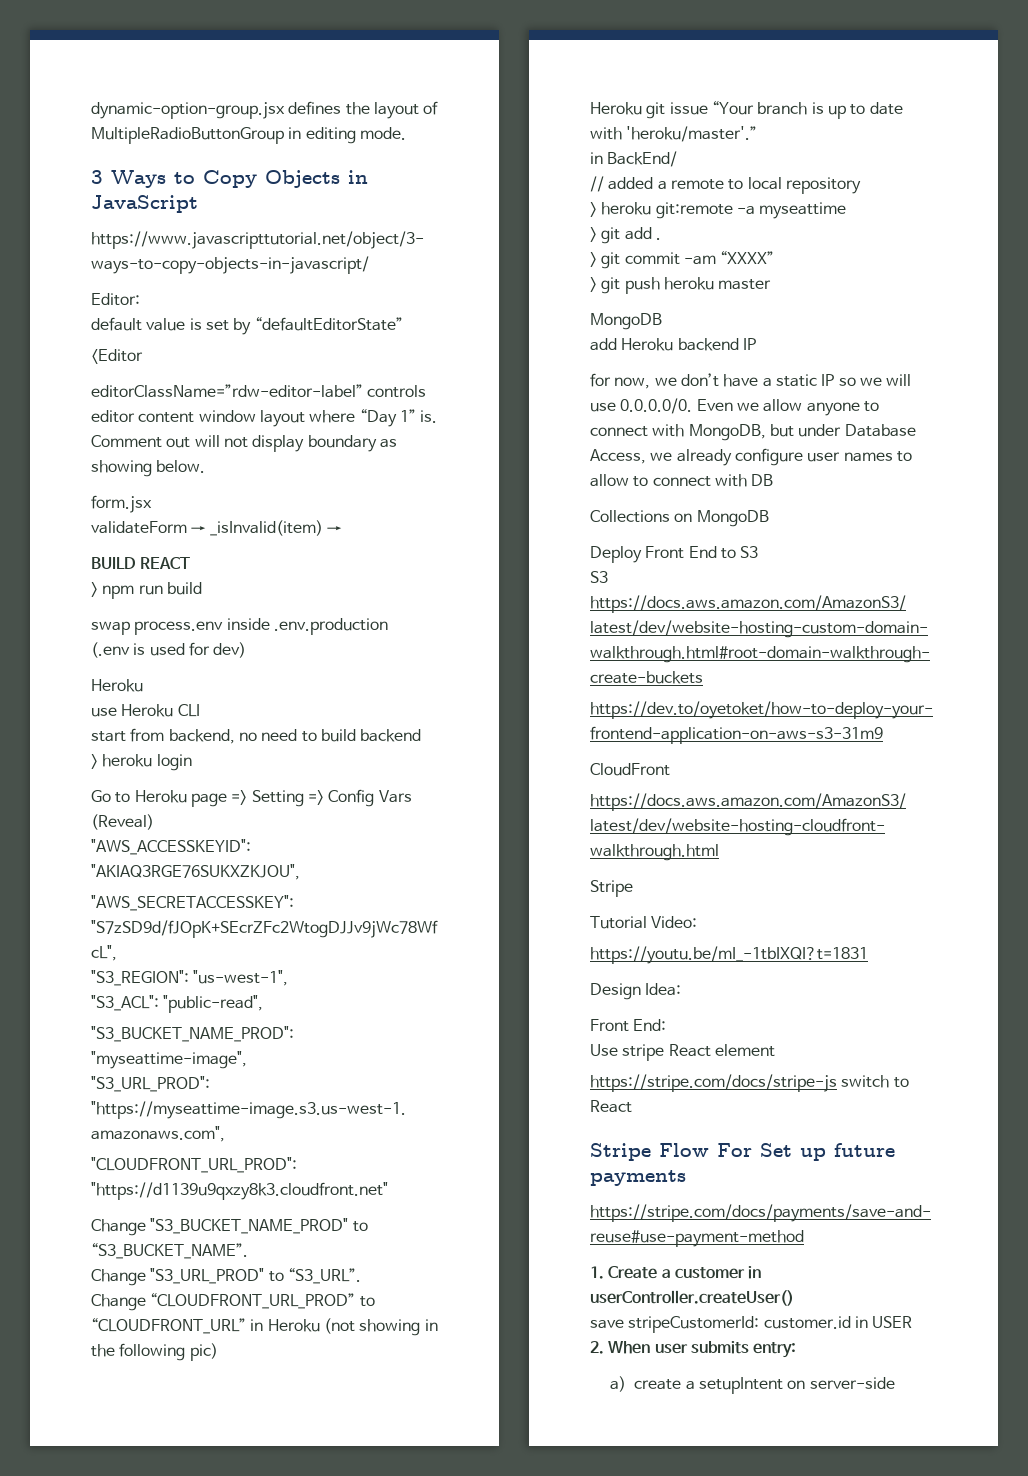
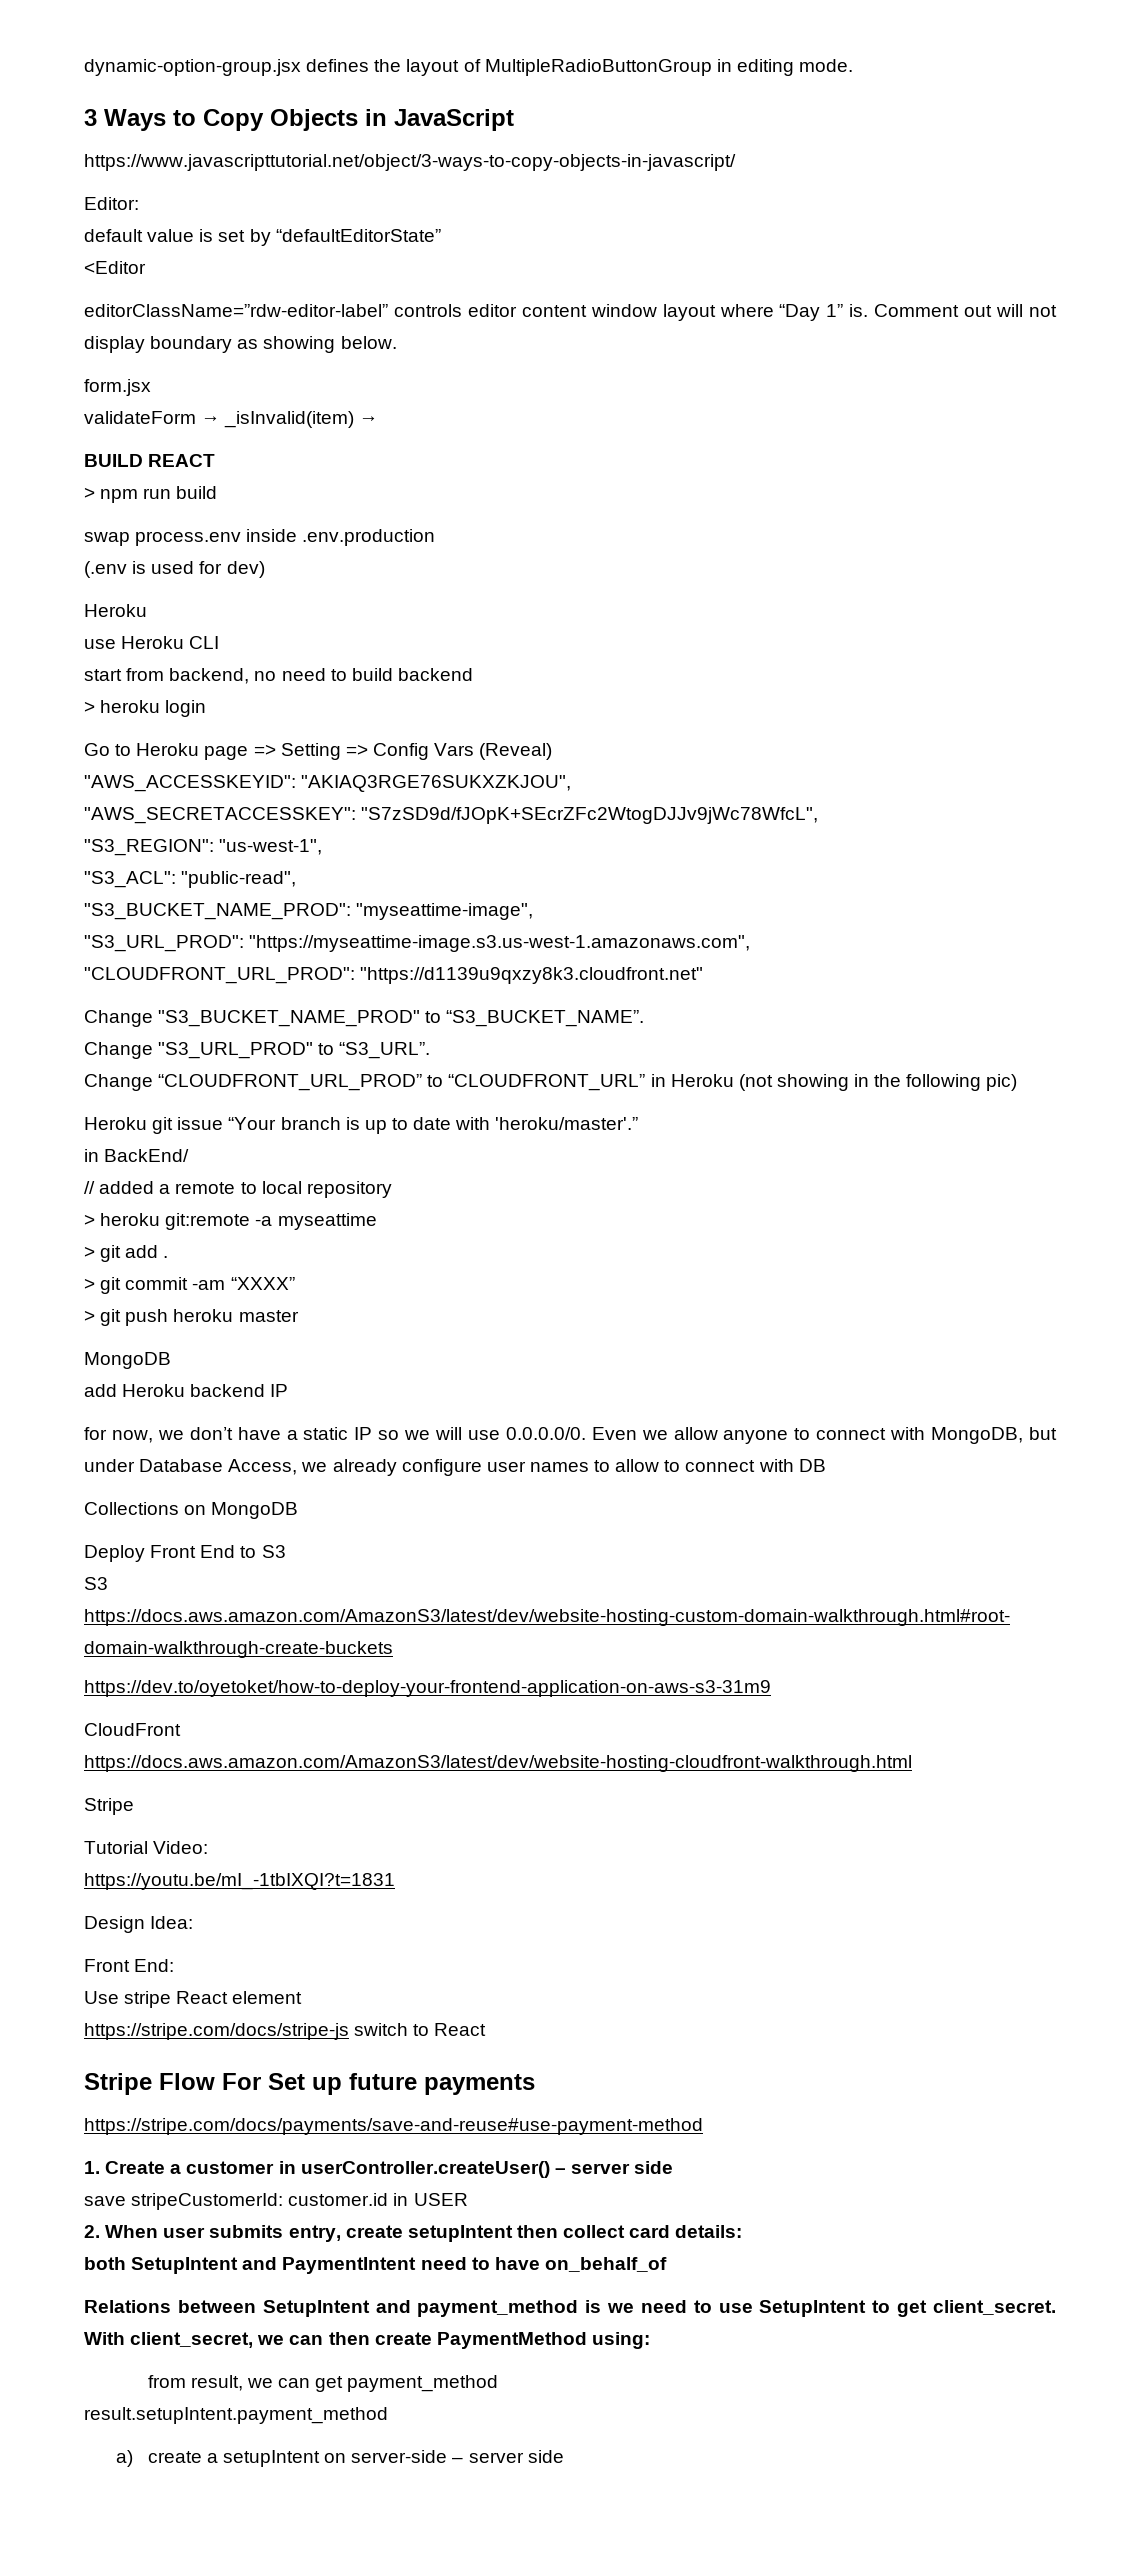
(794, 1298) none -> [554,2161,674,2174] – server side
[753,1342,797,1358] entry: -> [288,2225,743,2242] [84,2257,667,2274] [84,2300,1056,2317] [84,2332,650,2349] [147,2375,499,2392] [84,2407,388,2424] entry, create setupIntent then collect card details: // both SetupIntent and PaymentIntent need to have on_behalf_of // Relations between SetupIntent and payment_method is we need to use SetupIntent to get client_secret. With client_secret, we can then create PaymentMethod using: // from result, we can get payment_method // result.setupIntent.payment_method
(895, 1383) none -> [452,2450,564,2463] – server side

